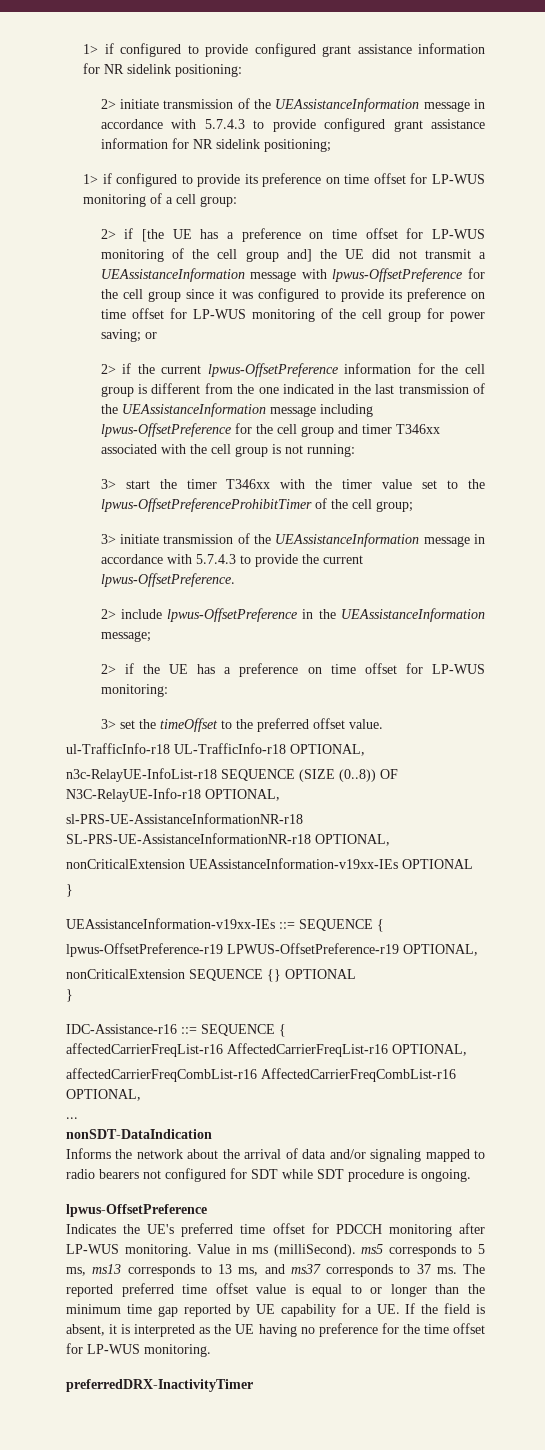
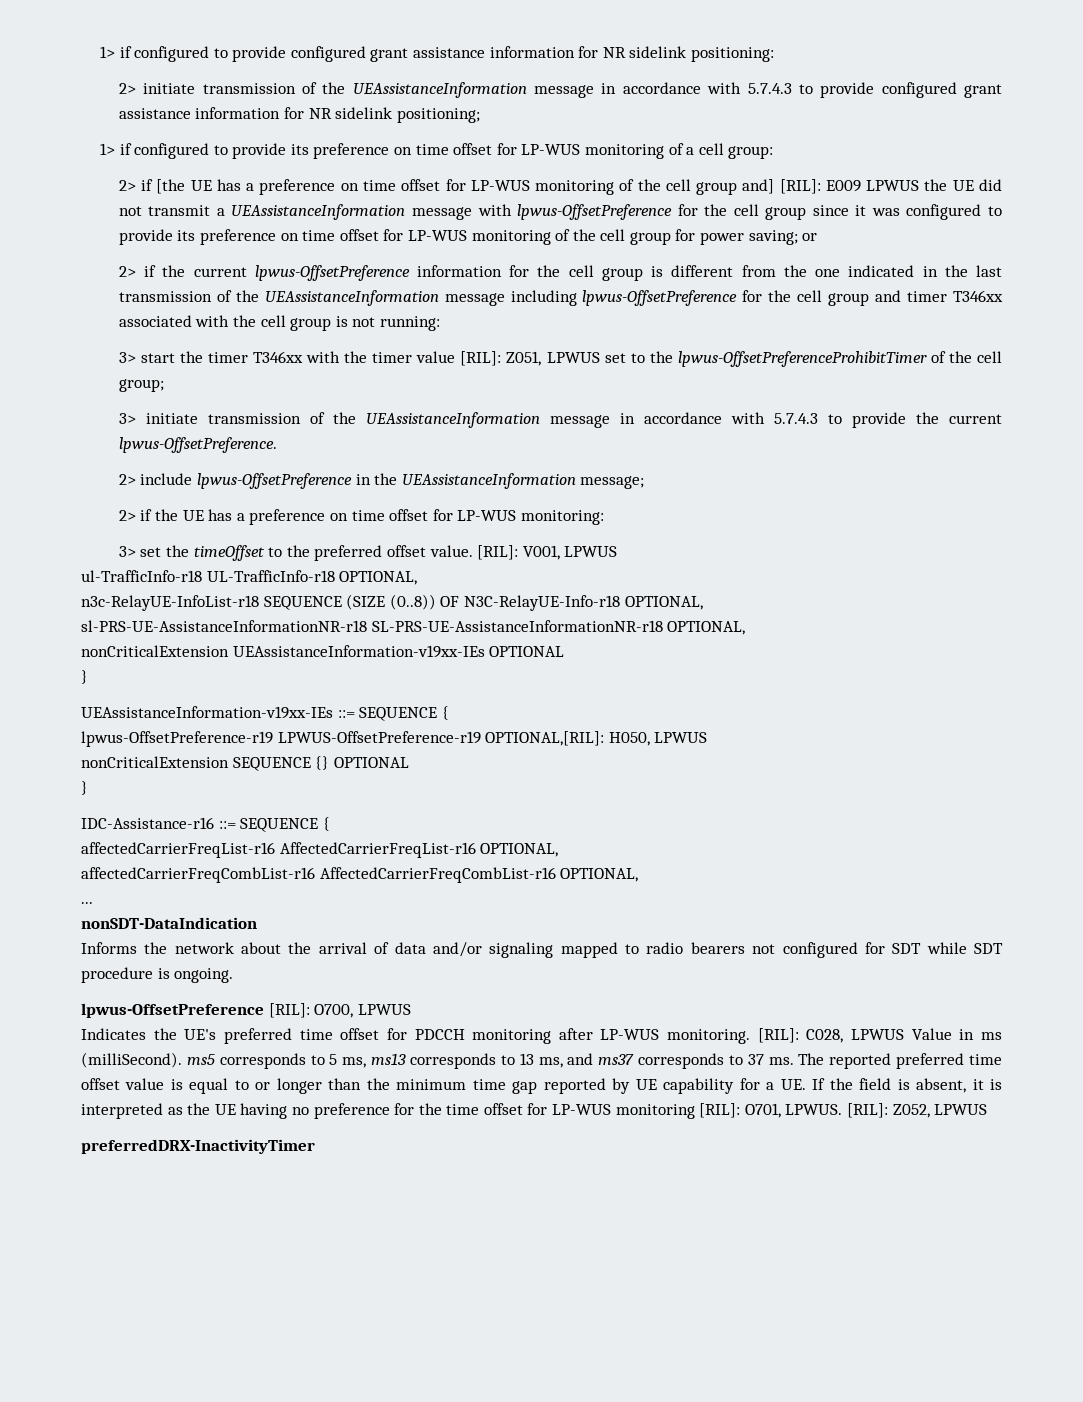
(312, 255) none -> [779,179,920,194] [RIL]: E009 LPWUS
(413, 484) none -> [460,351,600,366] [RIL]: Z051, LPWUS
(383, 724) none -> [477,545,618,560] [RIL]: V001, LPWUS
[403,944,478,956] OPTIONAL, -> [485,731,708,746] OPTIONAL,[RIL]: H050, LPWUS
(207, 1210) none -> [268,1003,411,1018] [RIL]: O700, LPWUS
(192, 1250) none -> [757,1028,905,1043] [RIL]: C028, LPWUS
[144,1344,211,1357] monitoring. -> [615,1103,988,1119] monitoring [RIL]: O701, LPWUS. [RIL]: Z052, LPWUS

